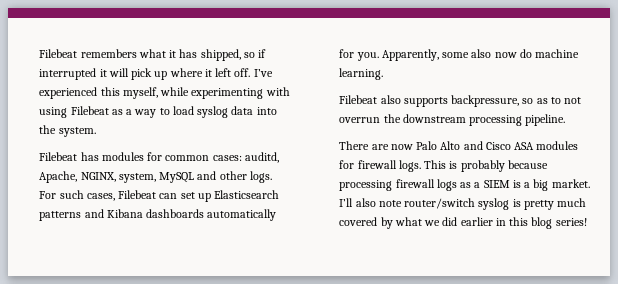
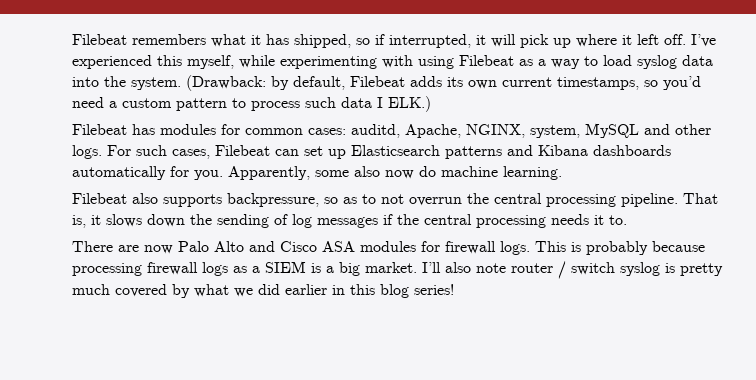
[39,68,97,80] interrupted -> [388,34,471,48] interrupted,
(96, 132) none -> [185,75,701,91] [71,96,431,112] (Drawback: by default, Filebeat adds its own current timestamps, so you’d need a custom pattern to process such data I ELK.)
[402,114,466,123] downstream -> [493,193,542,204] central
(566, 120) none -> [682,193,718,204] [71,214,627,228] That is, it slows down the sending of log messages if the central processing needs it to.
[404,198,476,209] router/switch -> [510,261,615,279] router / switch

